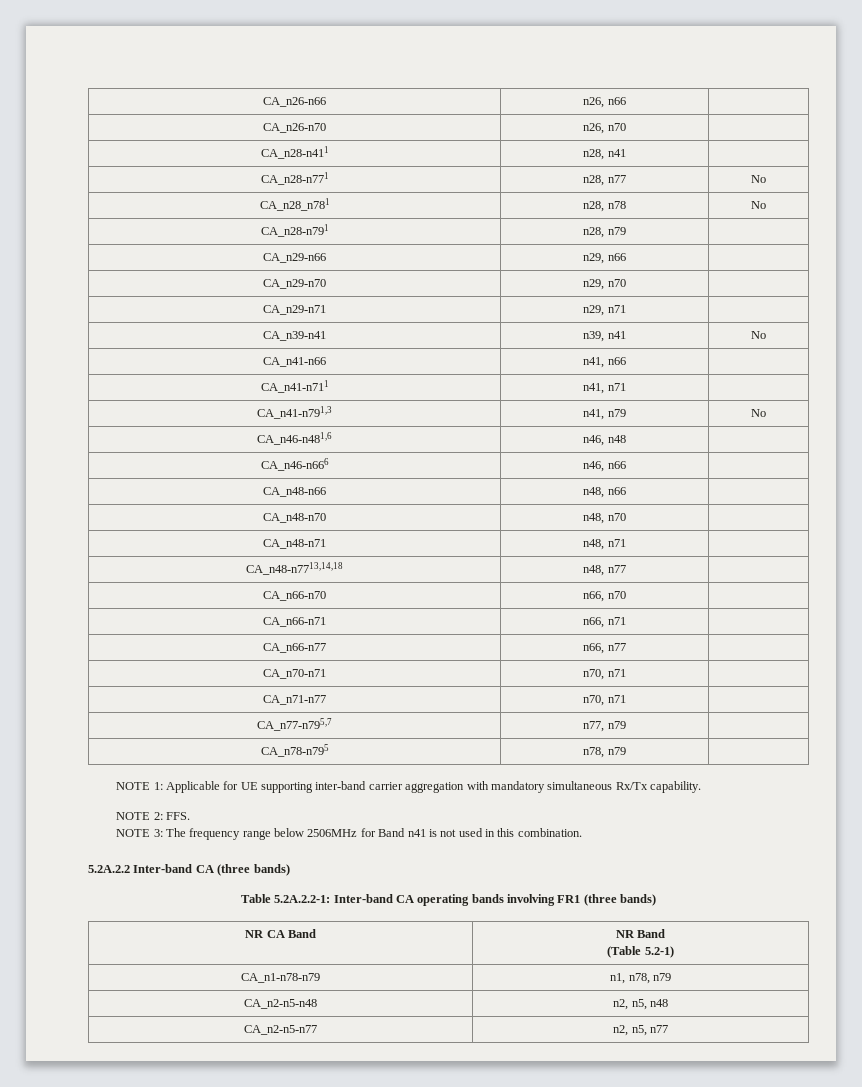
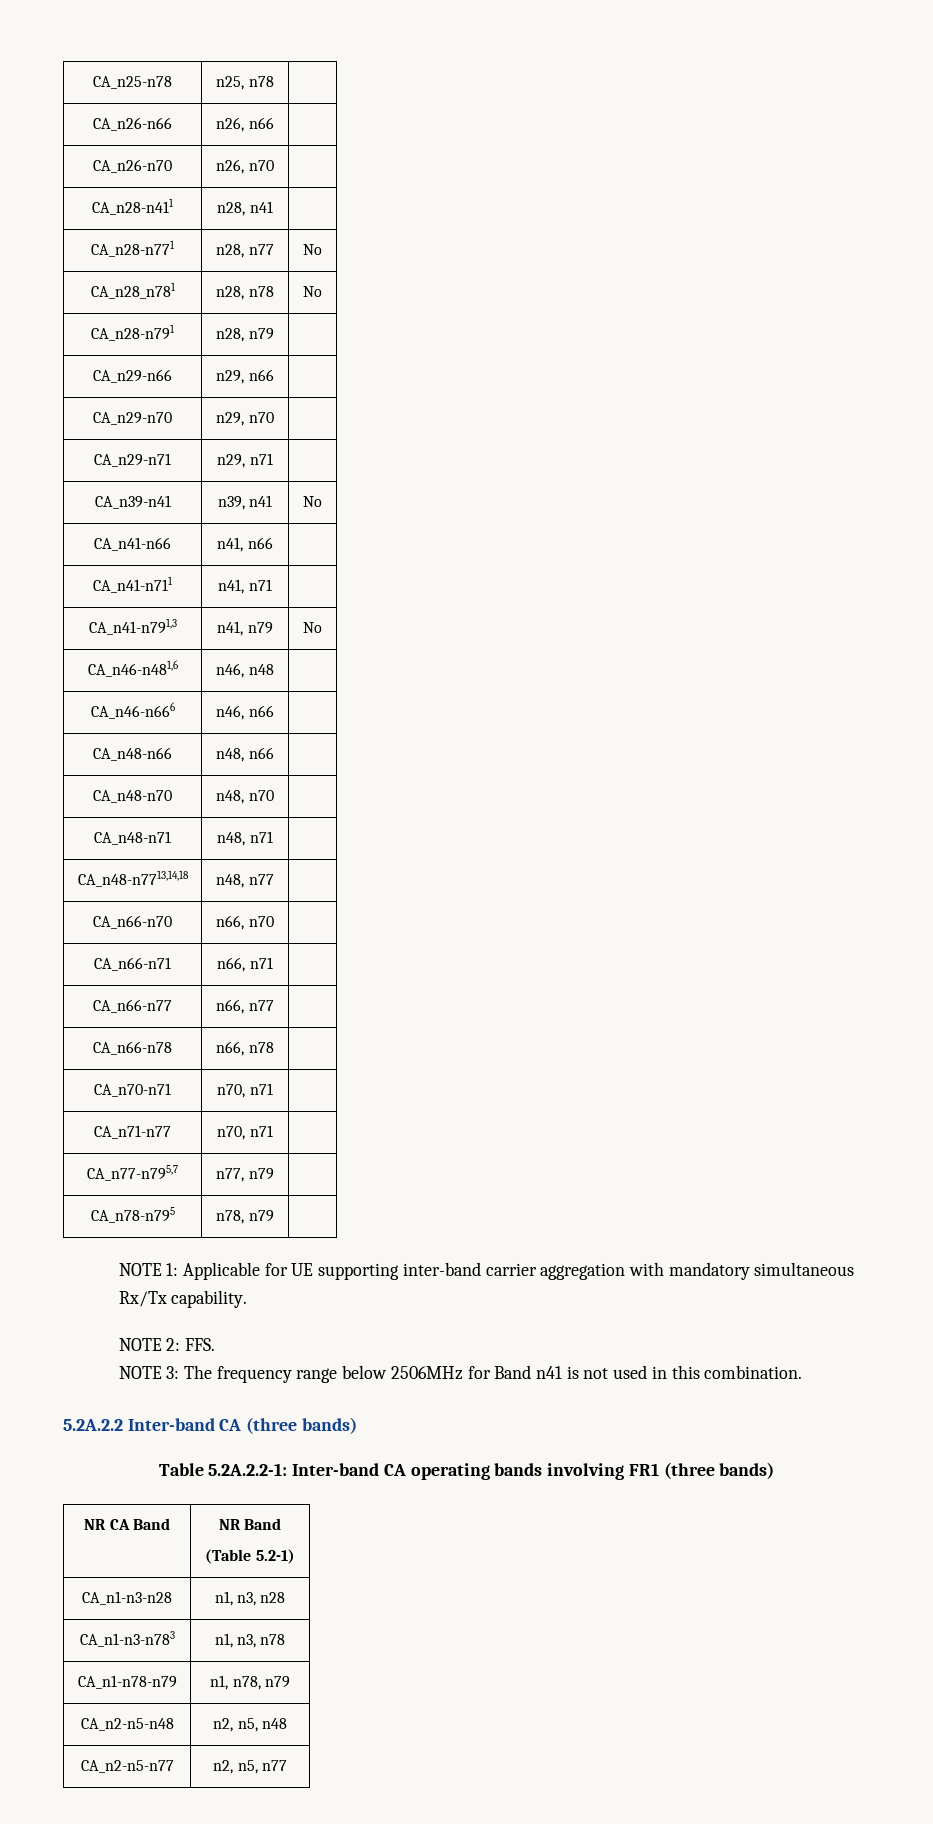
(263, 102) none -> [93,76,172,89] [216,76,274,90] CA_n25-n78 | n25, n78 | //
(626, 647) none -> [93,1041,172,1055] [216,1041,274,1056] // CA_n66-n78 | n66, n78 |
(674, 952) none -> [82,1591,172,1605] [214,1591,286,1606] [79,1631,175,1647] [214,1633,286,1648] // CA_n1-n3-n28 | n1, n3, n28 // CA_n1-n3-n783 | n1, n3, n78

